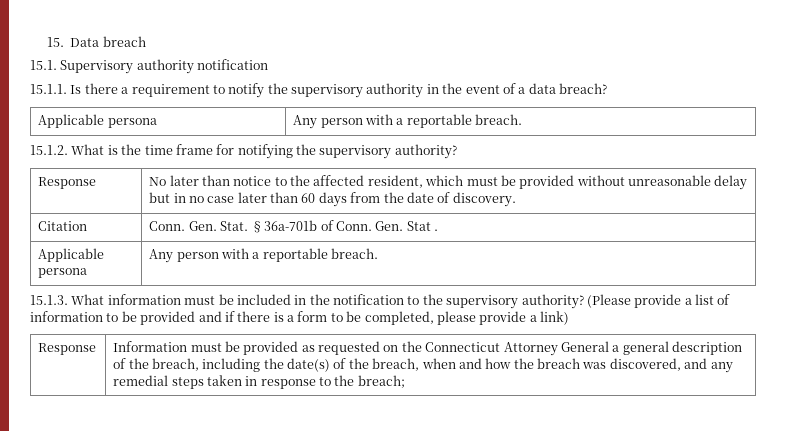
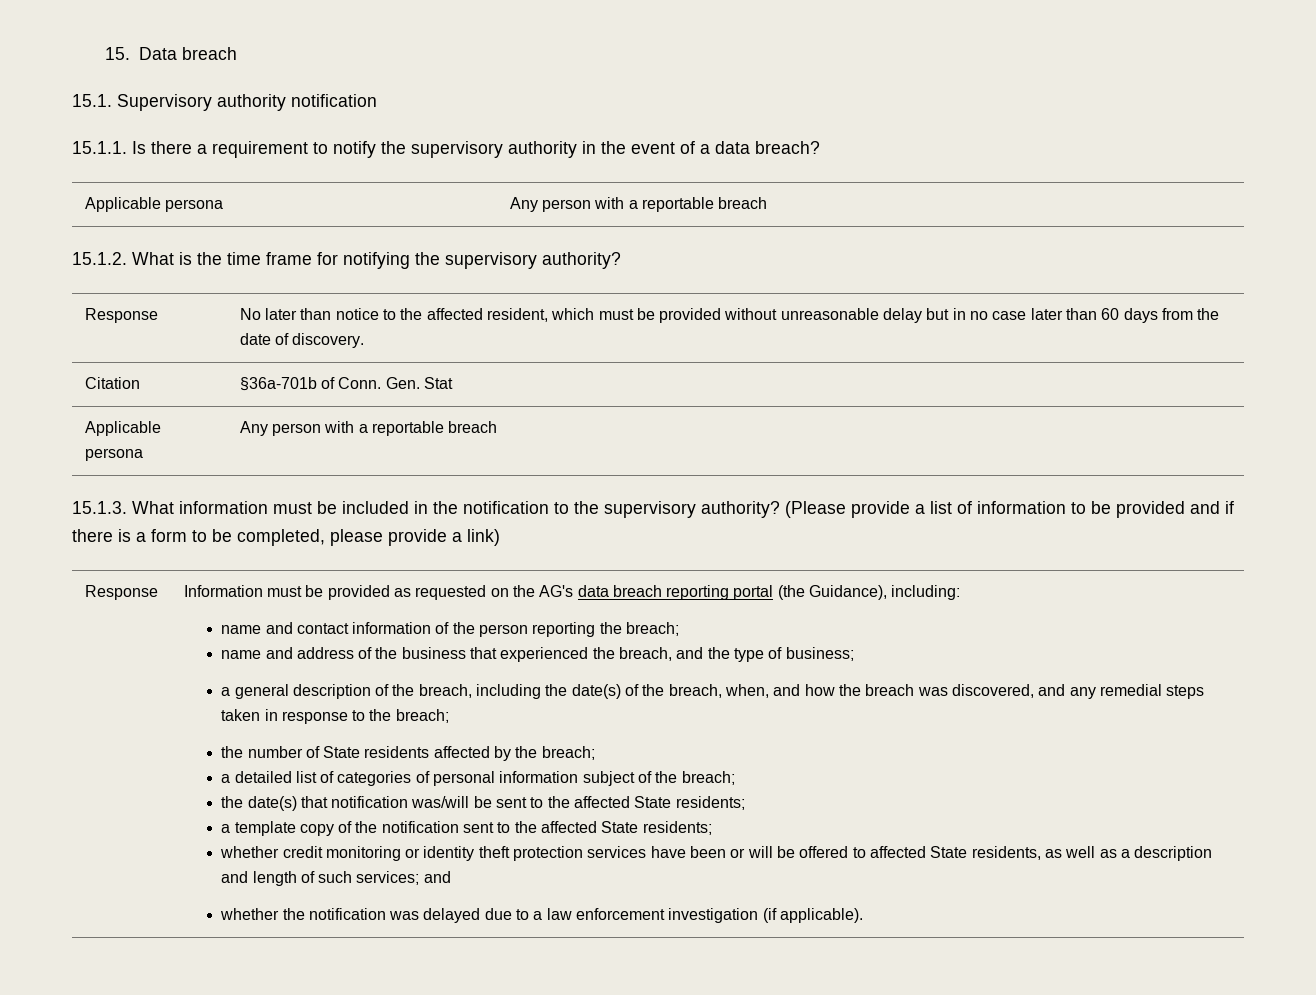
[475,114,523,125] breach. -> [718,197,768,209] breach
[149,221,248,231] Conn. Gen. Stat. -> (140, 383) none
[434,229,439,231] [38,248,105,262] [38,268,88,278] [149,248,379,263] . // Applicable persona | Any person with a reportable breach. -> [84,421,161,436] [84,448,143,461] [239,421,498,436] // Applicable persona | Any person with a reportable breach
[425,341,609,356] Connecticut Attorney General -> [539,585,961,600] [221,622,680,637] [221,647,854,662] AG's data breach reporting portal (the Guidance), including: // name and contact information of the person reporting the breach; // name and address of the business that experienced the breach, and the type of business; //
[421,358,456,369] when -> [725,684,770,698] when,
(405, 381) none -> [221,746,595,761] [221,771,735,786] [221,796,745,811] [221,821,712,836] [220,846,1213,861] [221,871,451,886] [220,908,864,923] // the number of State residents affected by the breach; // a detailed list of categories of personal information subject of the breach; // the date(s) that notification was/will be sent to the affected State residents; // a template copy of the notification sent to the affected State residents; // whether credit monitoring or identity theft protection services have been or will be offered to affected State residents, as well as a description and length of such services; and // whether the notification was delayed due to a law enforcement investigation (if applicable).

